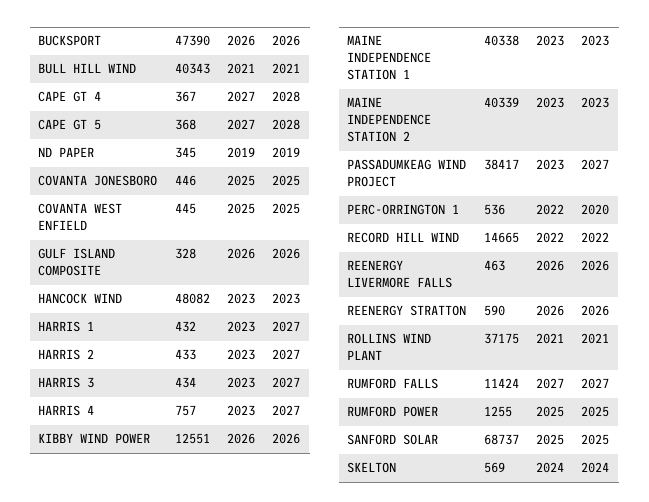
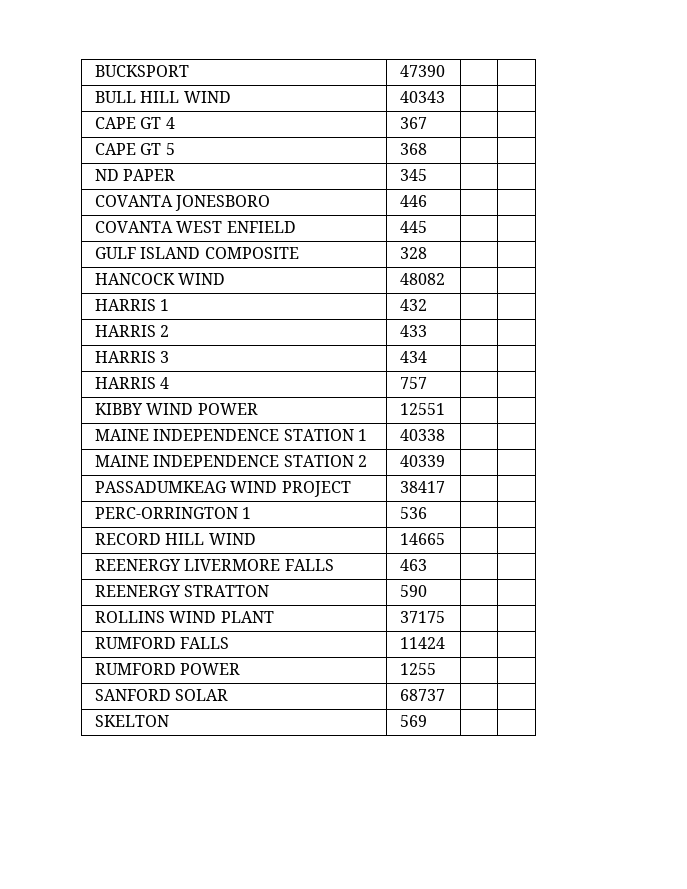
[226,35,255,46] [271,35,300,46] 2026 | 2026 -> (446, 71) |
[226,63,255,74] [271,63,300,74] 2021 | 2021 -> (446, 97) |
[226,91,255,102] [271,91,300,102] 2027 | 2028 -> (428, 123) |
[226,119,255,130] [271,119,300,130] 2027 | 2028 -> (428, 149) |
[226,147,255,158] [271,147,300,158] 2019 | 2019 -> (428, 175) |
[226,175,255,186] [271,175,300,186] 2025 | 2025 -> (428, 201) |
[226,203,255,214] [271,203,300,214] 2025 | 2025 -> (428, 227) |
[226,248,255,259] [271,248,300,259] 2026 | 2026 -> (428, 253) |
[226,293,255,304] [271,293,300,304] 2023 | 2023 -> (446, 279) |
[226,321,255,332] [271,321,300,332] 2023 | 2027 -> (428, 305) |
[226,349,255,360] [271,349,300,360] 2023 | 2027 -> (428, 331) |
[226,377,255,388] [271,377,300,388] 2023 | 2027 -> (428, 357) |
[226,405,255,416] [271,405,300,416] 2023 | 2027 -> (428, 383) |
[226,433,255,444] [271,433,300,444] 2026 | 2026 -> (446, 409) |
[535,35,564,46] [580,35,609,46] 2023 | 2023 -> (446, 435) |
[535,97,564,108] [580,97,609,108] 2023 | 2023 -> (446, 461) |
[535,159,564,170] [580,159,609,170] 2023 | 2027 -> (446, 487) |
[535,204,564,215] [580,204,609,215] 2022 | 2020 -> (428, 513) |
[535,232,564,243] [580,232,609,243] 2022 | 2022 -> (446, 539) |
[535,260,564,271] [580,260,609,271] 2026 | 2026 -> (428, 565) |
[535,305,564,316] [580,305,609,316] 2026 | 2026 -> (428, 591) |
[535,333,564,344] [580,333,609,344] 2021 | 2021 -> (446, 617) |
[535,378,564,389] [580,378,609,389] 2027 | 2027 -> (446, 643) |
[535,406,564,417] [580,406,609,417] 2025 | 2025 -> (437, 669) |
[535,434,564,445] [580,434,609,445] 2025 | 2025 -> (446, 695) |
[535,462,564,473] [580,462,609,473] 2024 | 2024 -> (428, 721) |

